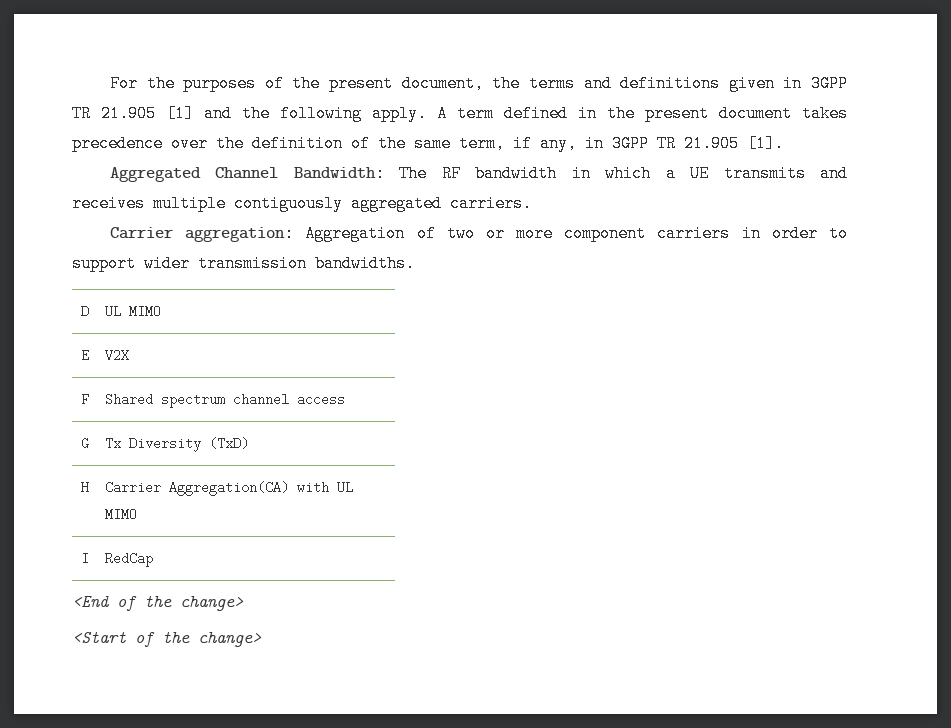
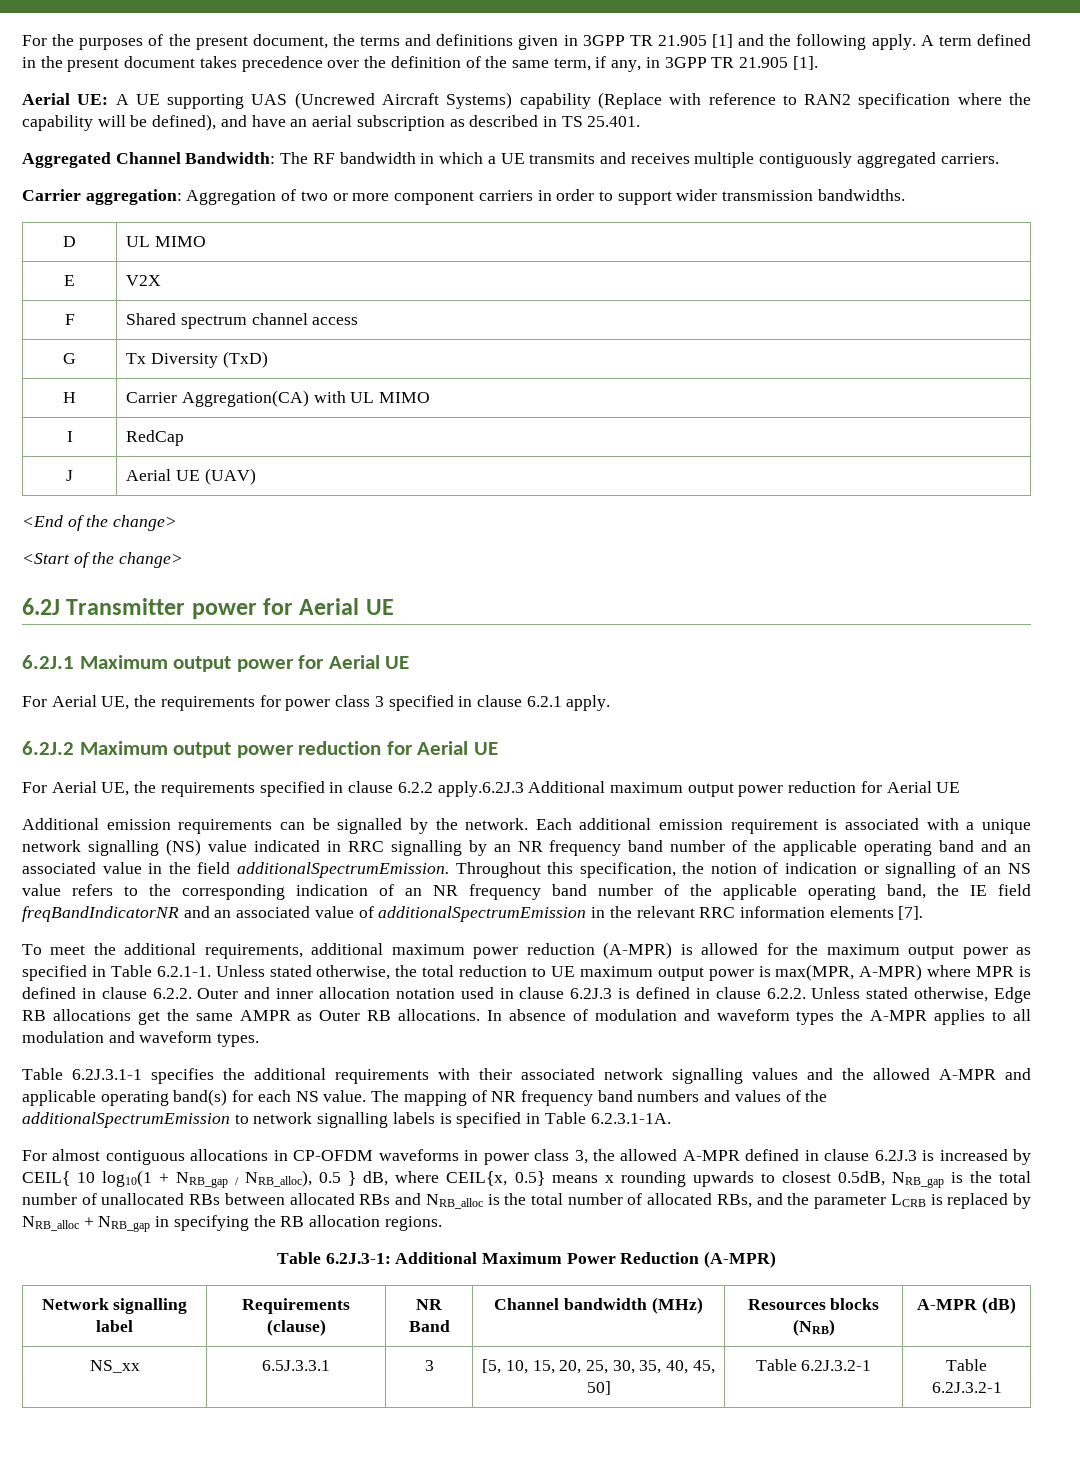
(784, 143) none -> [22,92,1031,109] [22,114,641,131] // Aerial UE: A UE supporting UAS (Uncrewed Aircraft Systems) capability (Replace with reference to RAN2 specification where the capability will be defined), and have an aerial subscription as described in TS 25.401.
(154, 559) none -> [66,470,73,481] [126,468,256,485] // J | Aerial UE (UAV)
(262, 639) none -> [22,598,394,619] [22,655,410,672] [22,695,611,711] [22,741,498,758] [22,781,961,797] [22,818,1031,834] [22,839,1032,856] [22,862,1032,878] [22,884,1031,900] [22,906,924,922] [22,942,1032,959] [22,964,1031,981] [22,987,1032,1003] [22,1009,1032,1025] [22,1031,260,1047] [22,1068,1031,1084] [22,1089,828,1106] [22,1112,671,1128] [22,1149,1032,1165] [22,1170,1032,1188] [22,1193,1032,1209] [22,1215,442,1232] [276,1251,777,1268] [41,1298,188,1314] [96,1320,133,1332] [242,1298,350,1314] [266,1319,326,1336] [416,1299,442,1310] [408,1320,450,1332] [494,1297,703,1314] [747,1298,880,1310] [792,1319,835,1336] [917,1297,1016,1314] [89,1360,140,1373] [262,1360,330,1371] [424,1360,434,1371] [482,1359,715,1374] [586,1381,611,1395] [755,1359,872,1371] [946,1359,987,1371] [931,1382,1002,1393] // 6.2J Transmitter power for Aerial UE // 6.2J.1 Maximum output power for Aerial UE // For Aerial UE, the requirements for power class 3 specified in clause 6.2.1 apply. // 6.2J.2 Maximum output power reduction for Aerial UE // For Aerial UE, the requirements specified in clause 6.2.2 apply.6.2J.3 Additional maximum output power reduction for Aerial UE // Additional emission requirements can be signalled by the network. Each additional emission requirement is associated with a unique network signalling (NS) value indicated in RRC signalling by an NR frequency band number of the applicable operating band and an associated value in the field additionalSpectrumEmission. Throughout this specification, the notion of indication or signalling of an NS value refers to the corresponding indication of an NR frequency band number of the applicable operating band, the IE field freqBandIndicatorNR and an associated value of additionalSpectrumEmission in the relevant RRC information elements [7]. // To meet the additional requirements, additional maximum power reduction (A-MPR) is allowed for the maximum output power as specified in Table 6.2.1-1. Unless stated otherwise, the total reduction to UE maximum output power is max(MPR, A-MPR) where MPR is defined in clause 6.2.2. Outer and inner allocation notation used in clause 6.2J.3 is defined in clause 6.2.2. Unless stated otherwise, Edge RB allocations get the same AMPR as Outer RB allocations. In absence of modulation and waveform types the A-MPR applies to all modulation and waveform types. // Table 6.2J.3.1-1 specifies the additional requirements with their associated network signalling values and the allowed A-MPR and applicable operating band(s) for each NS value. The mapping of NR frequency band numbers and values of the additionalSpectrumEmission to network signalling labels is specified in Table 6.2.3.1-1A. // For almost contiguous allocations in CP-OFDM waveforms in power class 3, the allowed A-MPR defined in clause 6.2J.3 is increased by CEIL{ 10 log10(1 + NRB_gap / NRB_alloc), 0.5 } dB, where CEIL{x, 0.5} means x rounding upwards to closest 0.5dB, NRB_gap is the total number of unallocated RBs between allocated RBs and NRB_alloc is the total number of allocated RBs, and the parameter LCRB is replaced by NRB_alloc + NRB_gap in specifying the RB allocation regions. // Table 6.2J.3-1: Additional Maximum Power Reduction (A-MPR) // Network signalling label | Requirements (clause) | NR Band | Channel bandwidth (MHz) | Resources blocks (NRB) | A-MPR (dB) // NS_xx | 6.5J.3.3.1 | 3 | [5, 10, 15, 20, 25, 30, 35, 40, 45, 50] | Table 6.2J.3.2-1 | Table 6.2J.3.2-1

